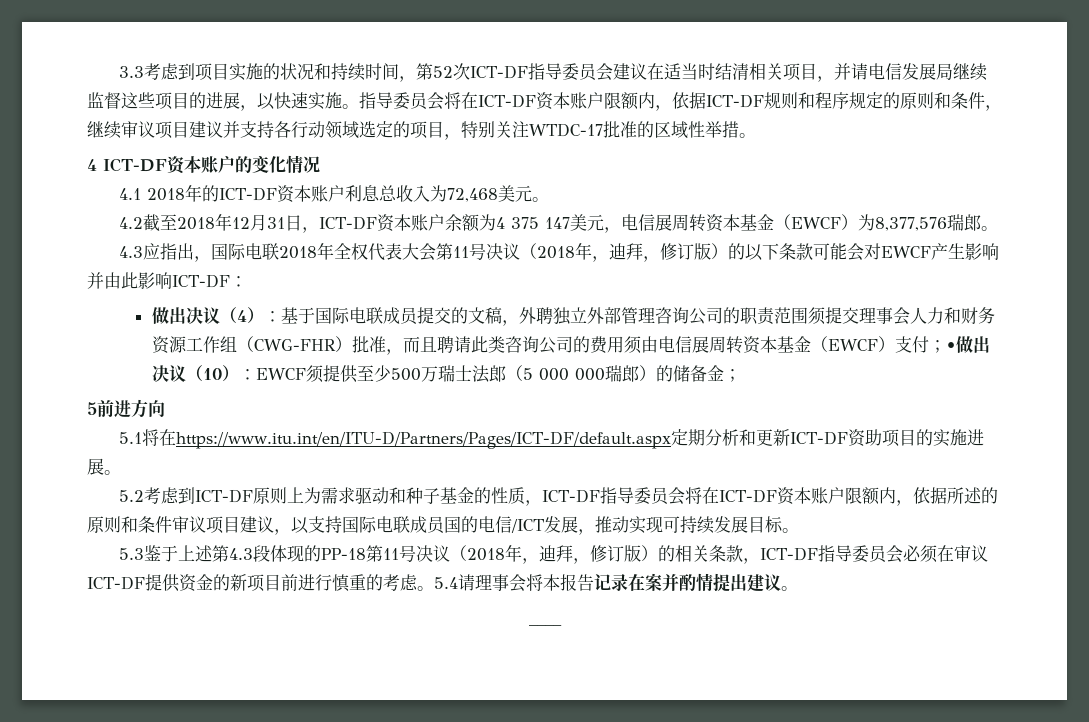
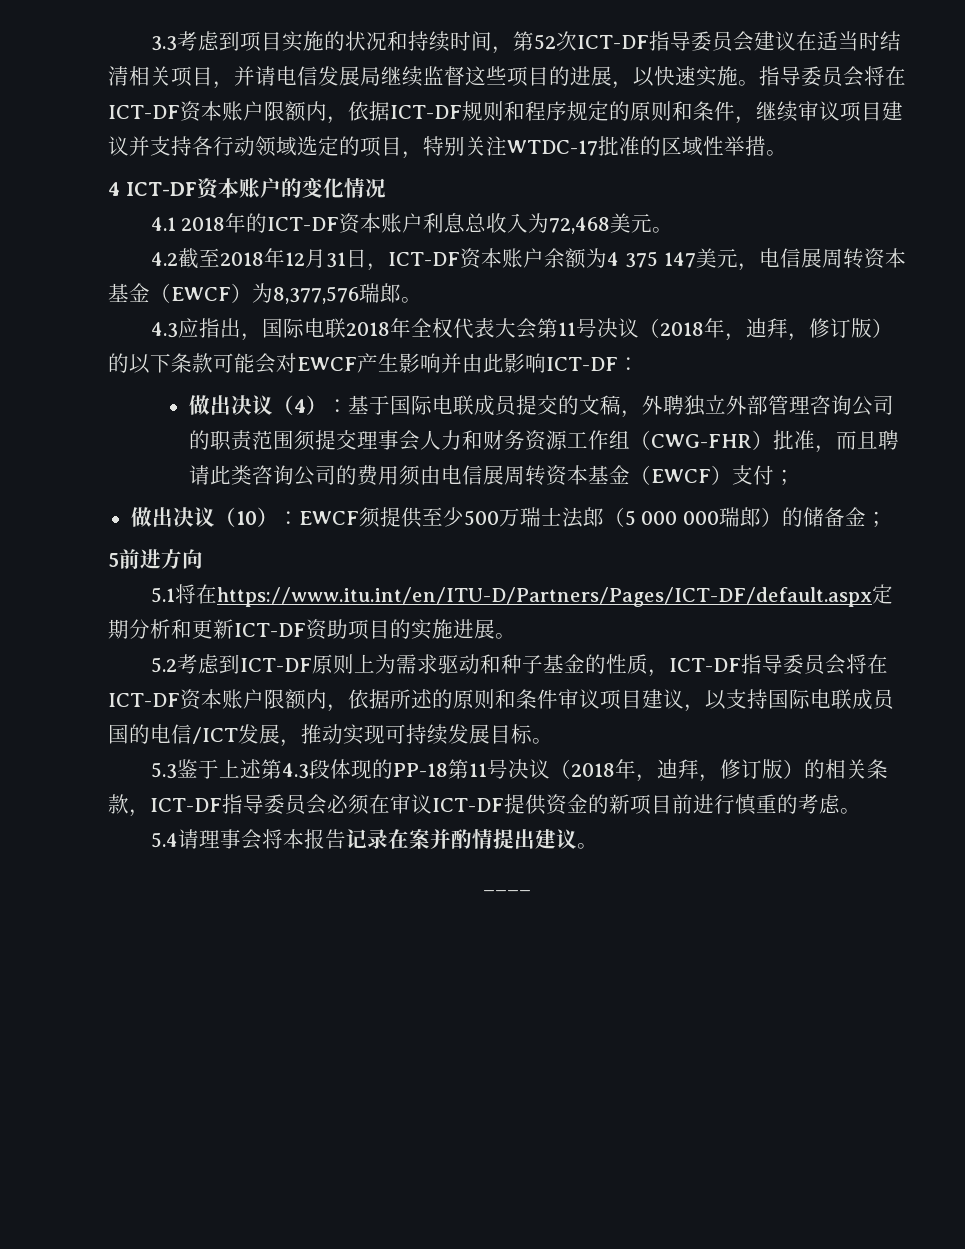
[945,342,956,351] • -> (795, 477) //
(434, 588) none -> (861, 811) //

